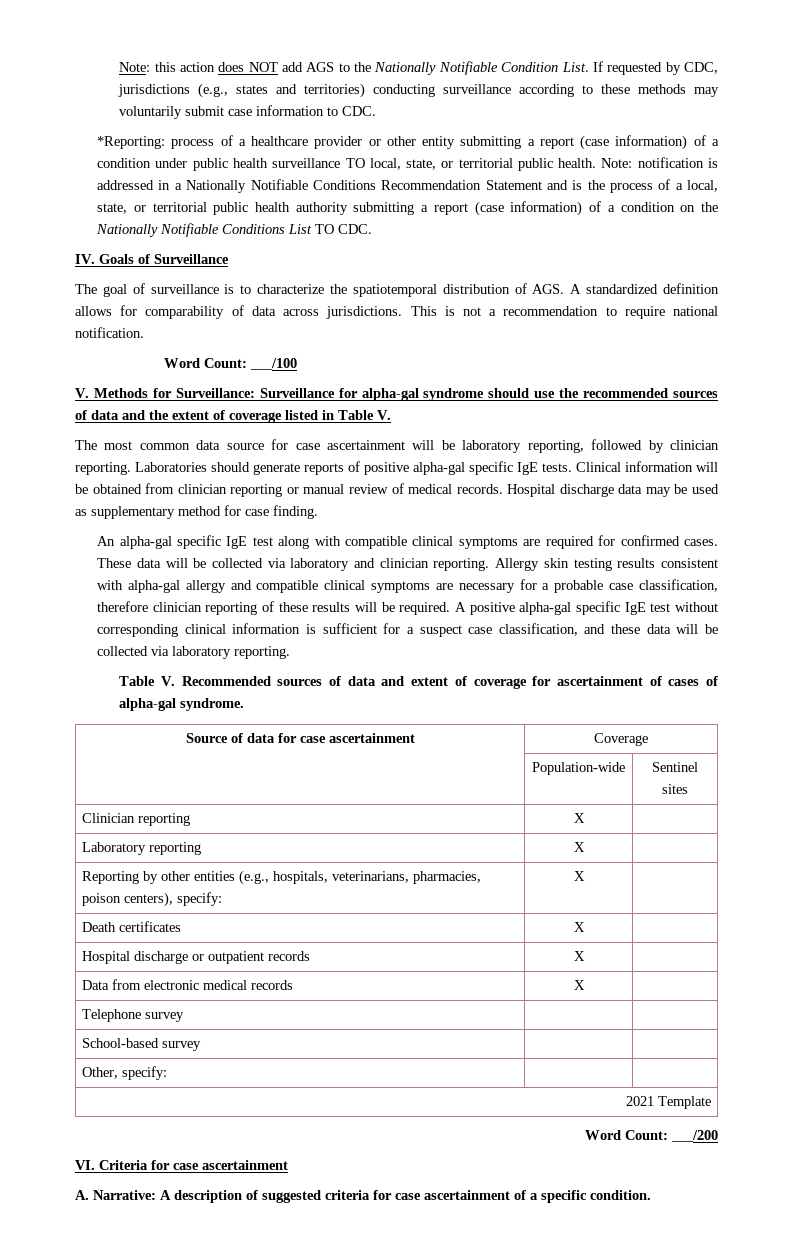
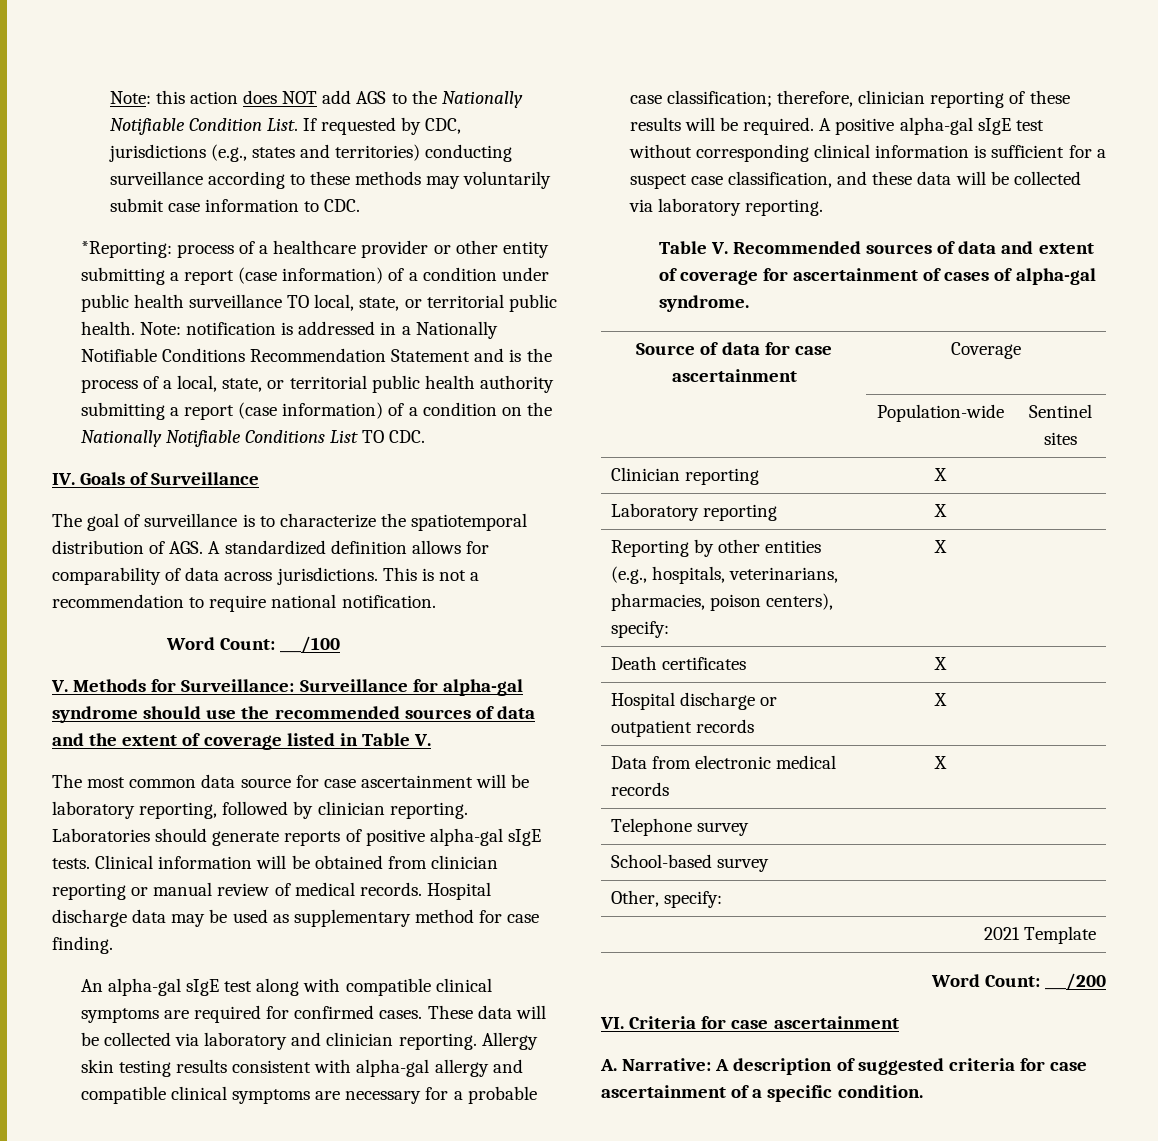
[469,461,538,475] specific IgE -> [507,829,541,846] sIgE
[176,535,248,549] specific IgE -> [186,979,220,996] sIgE
[639,579,718,592] [97,601,149,612] classification, therefore -> [666,90,854,107] classification; therefore,
[576,601,646,615] specific IgE -> [977,118,1011,135] sIgE

